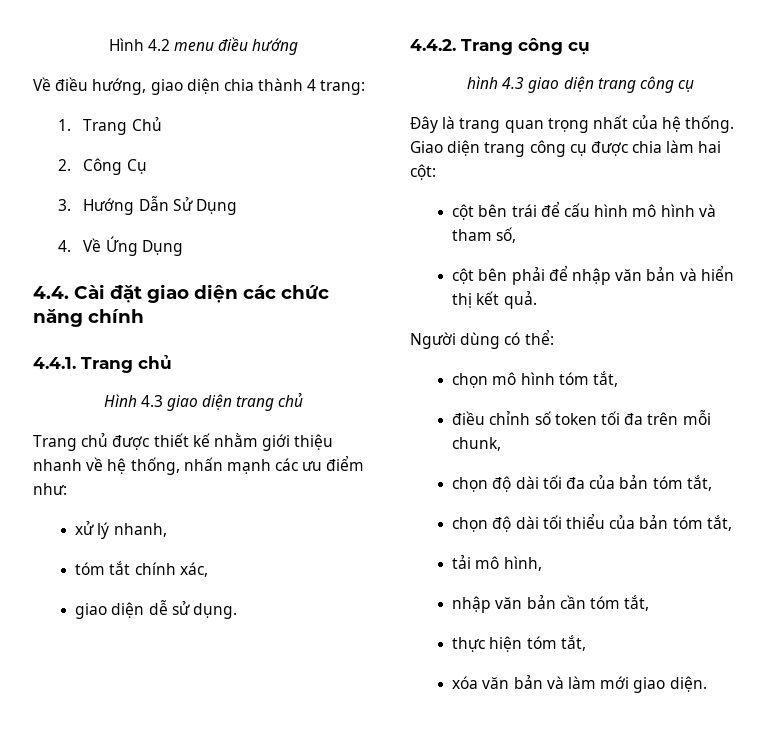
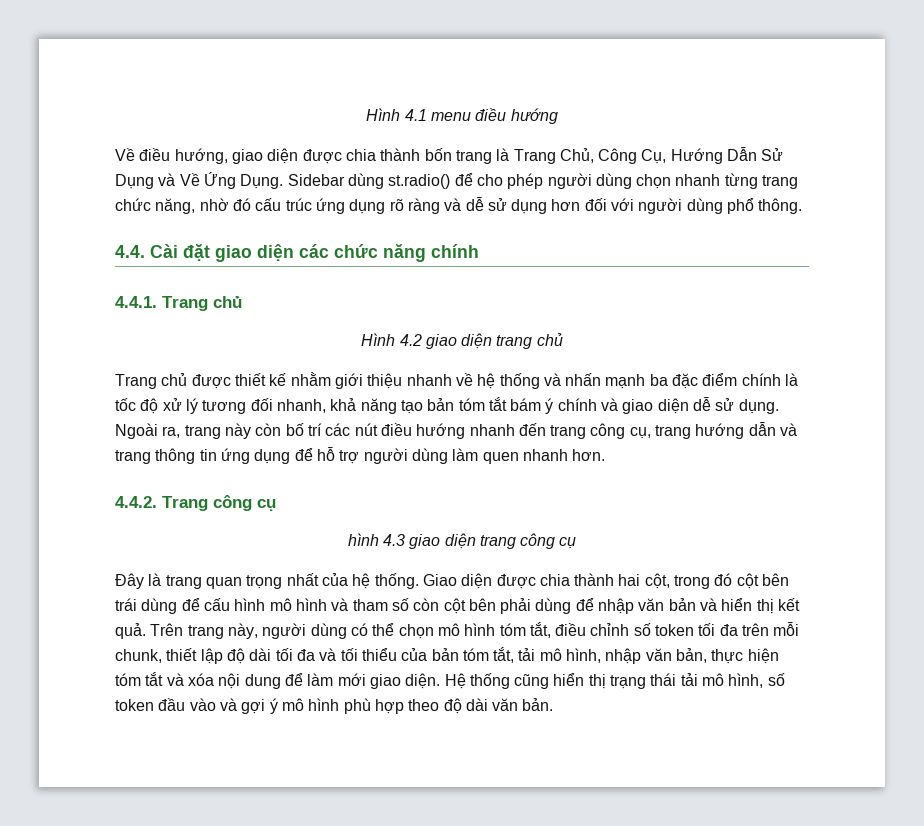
[108,38,170,51] Hình 4.2 -> [366,108,427,121] Hình 4.1
[223,78,366,95] [58,117,162,135] [58,158,147,175] [58,199,72,211] chia thành 4 trang: // 1. Trang Chủ // 2. Công Cụ // 3. -> [302,148,667,164] được chia thành bốn trang là Trang Chủ, Công Cụ,
[58,240,72,252] // 4. -> [158,173,176,186] và
[141,240,183,256] Dụng -> [240,173,799,189] [115,197,803,214] Dụng. Sidebar dùng st.radio() để cho phép người dùng chọn nhanh từng trang chức năng, nhờ đó cấu trúc ứng dụng rõ ràng và dễ sử dụng hơn đối với người dùng phổ thông.
[140,395,163,407] 4.3 -> [399,334,422,346] 4.2
[130,456,365,475] [33,483,67,495] [75,521,167,539] [75,561,208,577] thống, nhấn mạnh các ưu điểm như: // xử lý nhanh, // tóm tắt chính xác, // -> [499,373,799,389] [115,397,619,414] thống và nhấn mạnh ba đặc điểm chính là tốc độ xử lý tương đối nhanh, khả năng tạo bản tóm tắt bám ý chính và
(238, 611) none -> [115,422,798,439] [115,447,606,464] Ngoài ra, trang này còn bố trí các nút điều hướng nhanh đến trang công cụ, trang hướng dẫn và trang thông tin ứng dụng để hỗ trợ người dùng làm quen nhanh hơn.
[484,140,722,157] [410,164,436,180] trang công cụ được chia làm hai cột: // -> [496,573,733,589] được chia thành hai cột, trong đó
(537, 210) none -> [141,598,178,614] dùng
[496,227,517,243] số, // -> [391,598,440,611] số còn
(545, 276) none -> [535,598,572,614] dùng
[410,332,456,349] // Người -> [150,623,307,639] Trên trang này, người
[524,330,554,345] thể: // -> [372,623,395,636] thể
(619, 379) // -> (551, 630) none
[452,477,489,492] // chọn -> [166,648,223,664] thiết lập
[589,475,712,491] [452,516,539,532] của bản tóm tắt, // chọn độ dài -> [319,648,337,661] và
[452,555,542,571] [452,595,650,613] [452,635,586,652] [452,675,707,693] // tải mô hình, // nhập văn bản cần tóm tắt, // thực hiện tóm tắt, // xóa văn bản và làm mới giao diện. -> [518,648,779,664] [115,672,785,689] [115,698,554,714] tải mô hình, nhập văn bản, thực hiện tóm tắt và xóa nội dung để làm mới giao diện. Hệ thống cũng hiển thị trạng thái tải mô hình, số token đầu vào và gợi ý mô hình phù hợp theo độ dài văn bản.

